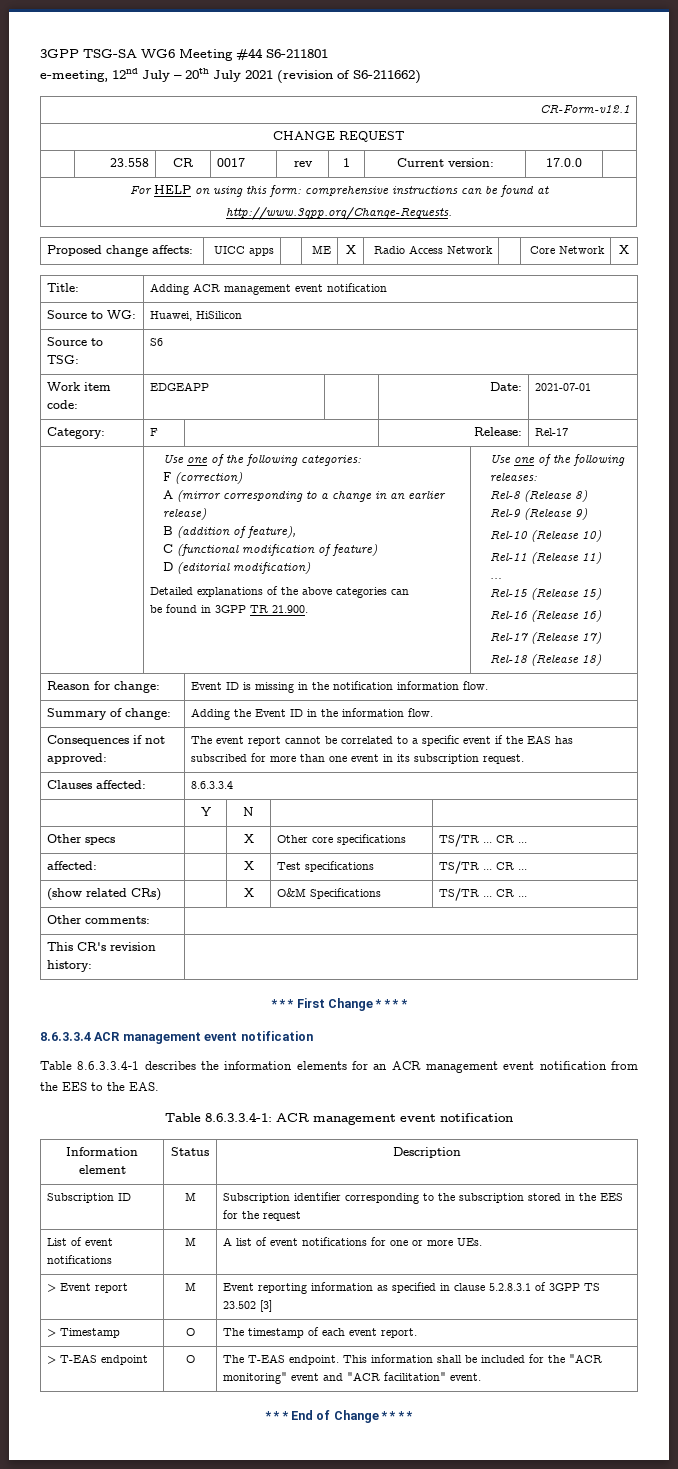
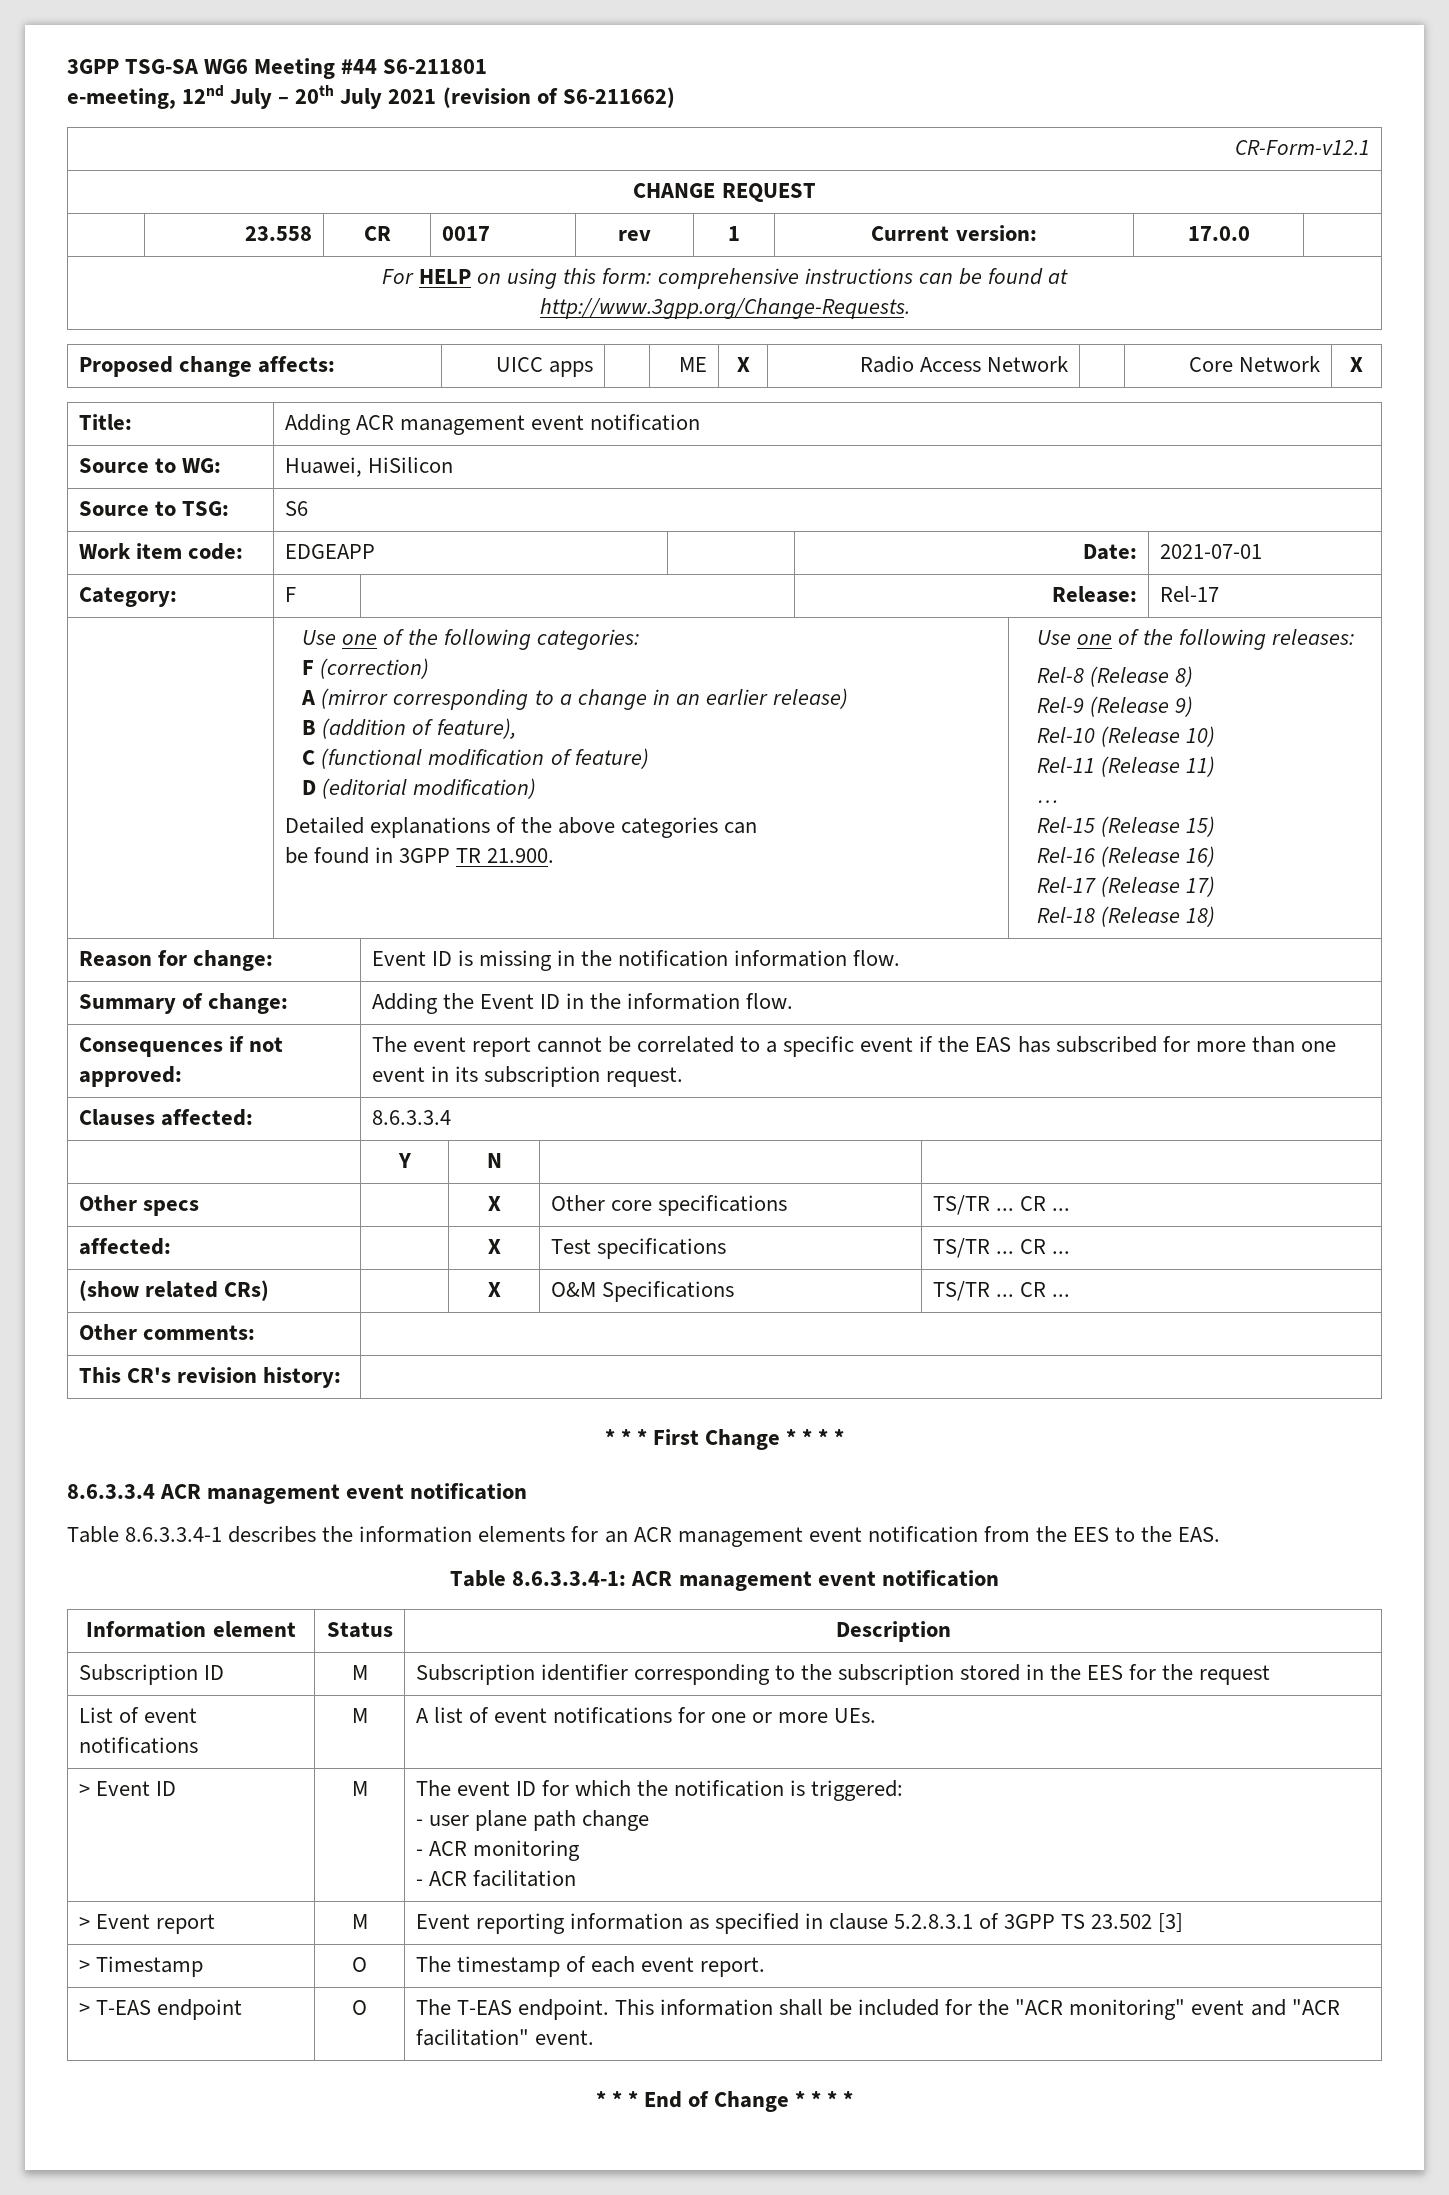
(483, 1242) none -> [78,1781,176,1796] [351,1781,368,1796] [415,1780,904,1801] [415,1810,649,1831] [415,1840,580,1861] [415,1870,576,1887] // > Event ID | M | The event ID for which the notification is triggered: // - user plane path change // - ACR monitoring // - ACR facilitation

